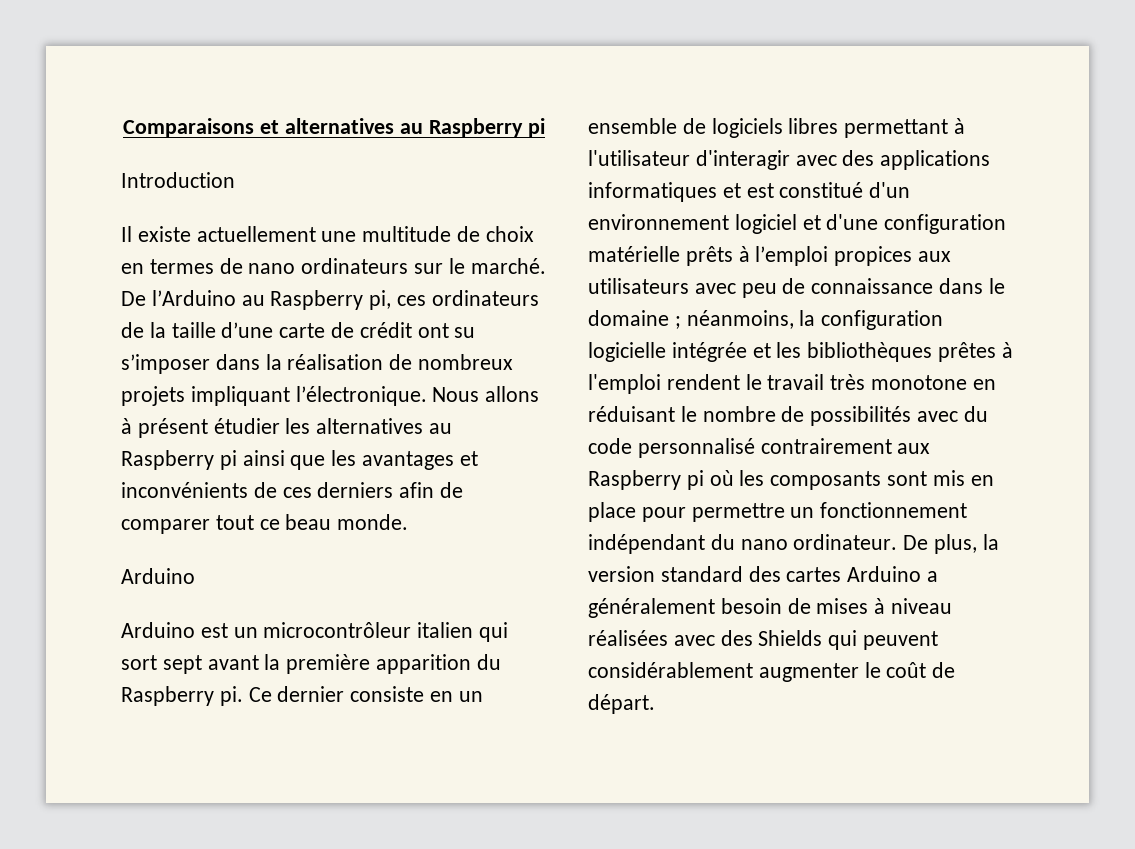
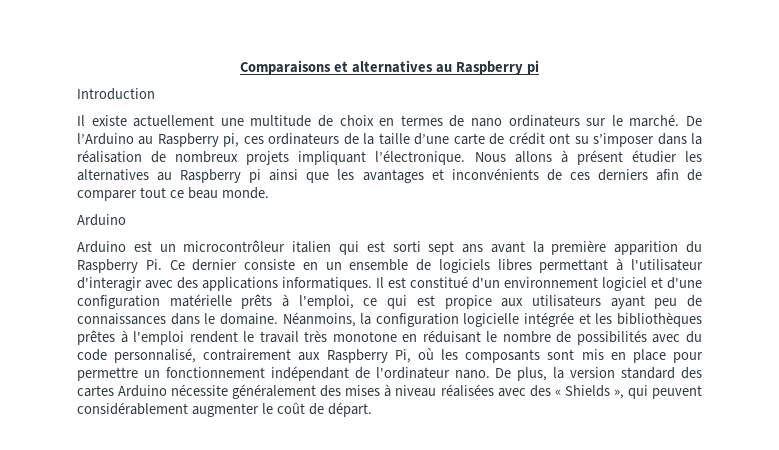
[121,655,202,674] sort sept -> [366,241,484,255] est sorti sept ans
[219,686,243,706] pi. -> [145,259,162,270] Pi.
[588,182,741,202] informatiques et -> [282,277,384,291] informatiques. Il
[755,246,913,266] l’emploi propices -> [298,295,492,309] l'emploi, ce qui est propice
[694,283,736,294] avec -> [610,295,645,309] ayant
[811,278,934,294] connaissance -> [77,313,166,325] connaissances
[588,310,794,329] domaine ; néanmoins, -> [219,312,356,327] domaine. Néanmoins,
[637,438,755,458] personnalisé -> [114,348,197,363] personnalisé,
[686,470,704,490] pi -> [394,349,411,363] Pi,
[710,534,898,550] du nano ordinateur. -> [354,367,490,379] de l'ordinateur nano.
[927,571,939,582] [588,598,811,618] a généralement besoin de -> [171,384,342,399] nécessite généralement des
[758,630,823,646] Shields -> [554,385,624,399] « Shields »,

